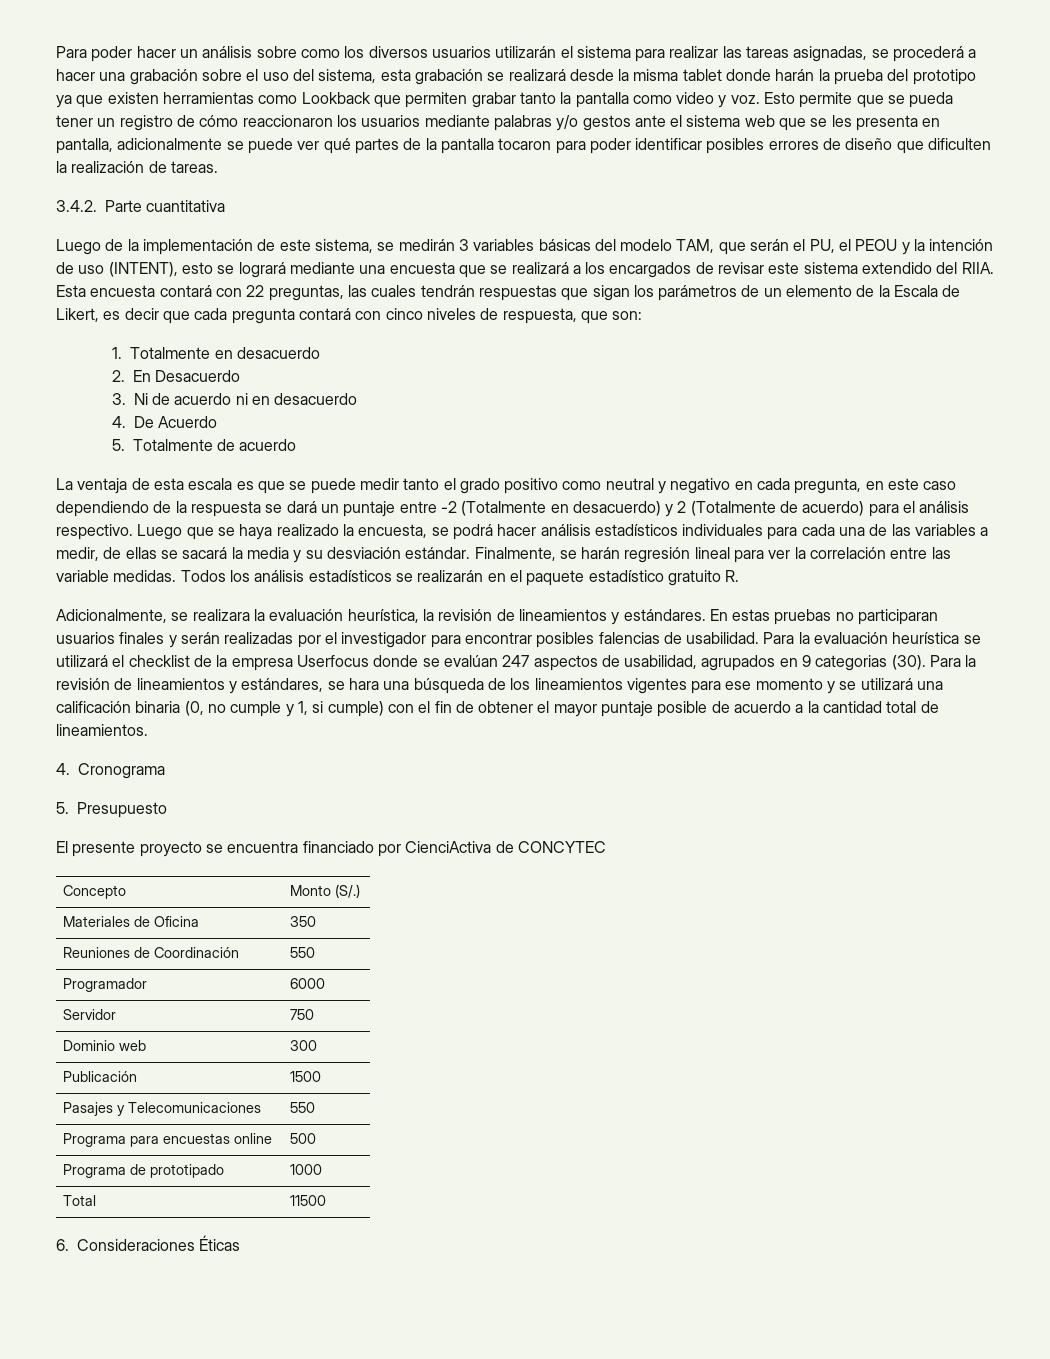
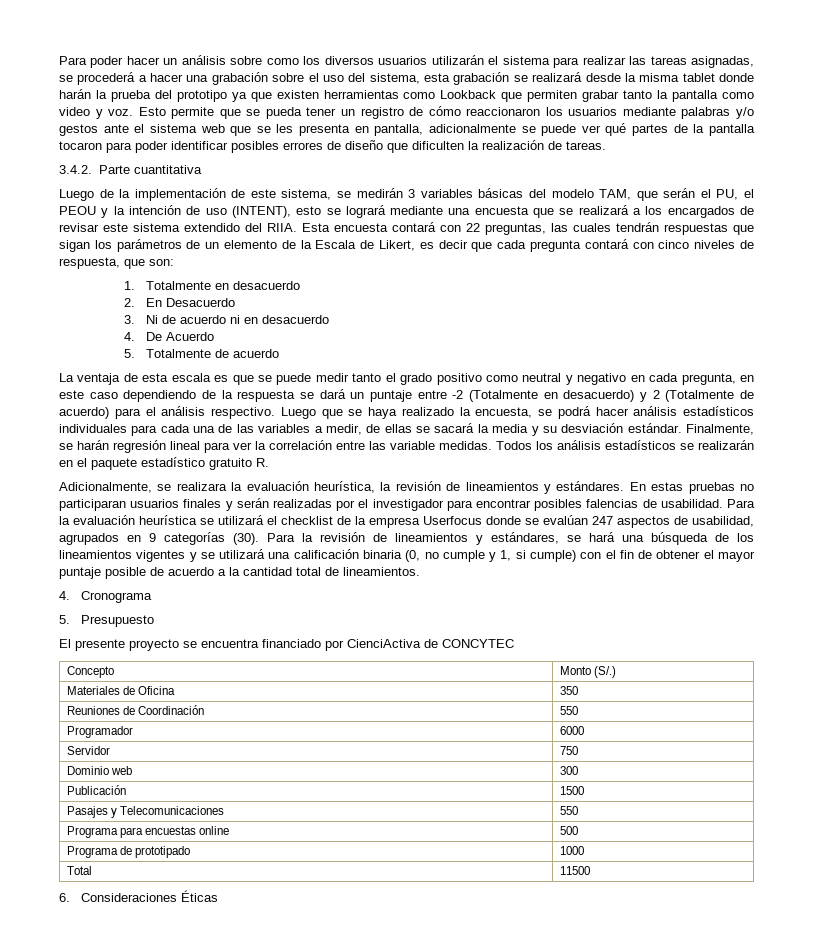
[815,655,888,671] categorias -> [164,532,225,545] categorías
[348,678,379,690] hara -> [589,532,615,542] hará
[691,678,823,694] para ese momento -> (186, 556) none

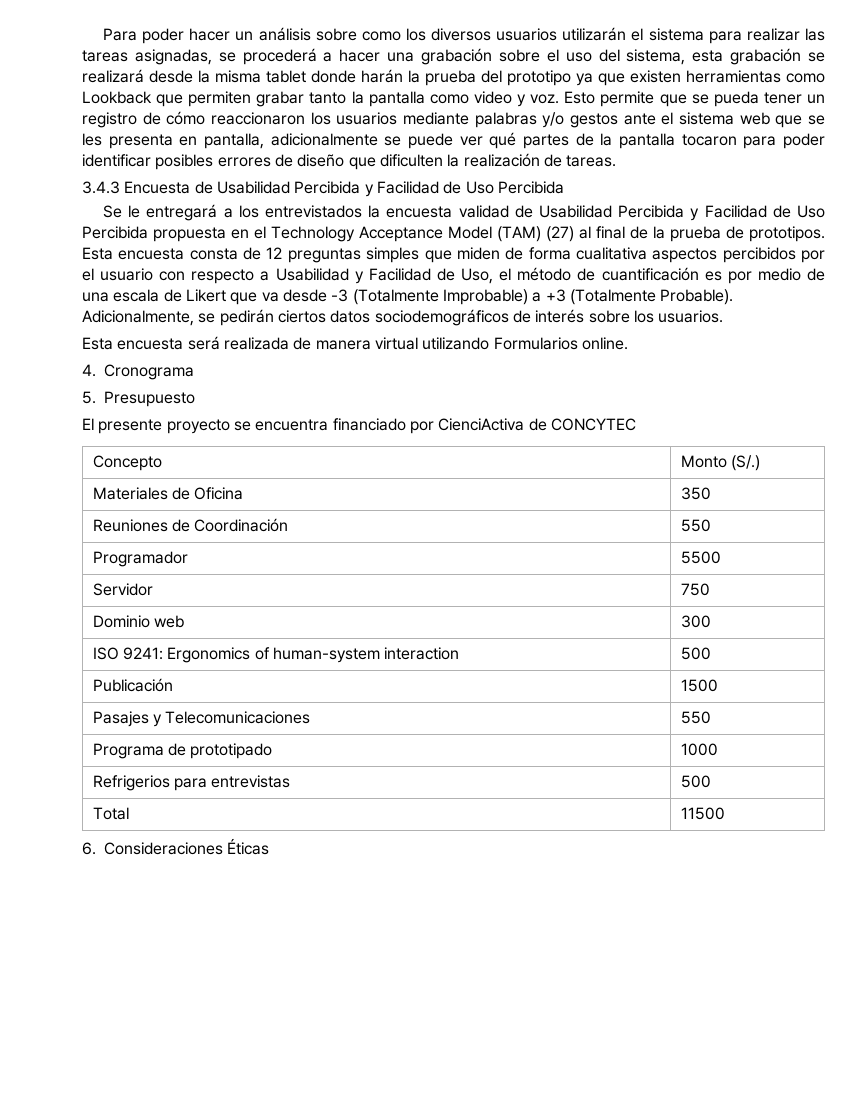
[59,165,202,174] [59,188,754,201] [59,205,754,218] [59,222,754,235] [59,239,754,252] [59,257,174,269] [124,281,301,290] [124,298,236,307] [124,315,330,324] [124,332,215,341] [124,349,280,358] [59,373,755,385] [59,389,754,402] [59,406,754,419] [59,423,754,436] [59,440,754,453] [59,457,269,470] [59,481,754,494] [59,498,756,511] [59,515,754,528] [59,532,754,545] [59,549,756,562] [59,567,420,579] 3.4.2. Parte cuantitativa // Luego de la implementación de este sistema, se medirán 3 variables básicas del modelo TAM, que serán el PU, el PEOU y la intención de uso (INTENT), esto se logrará mediante una encuesta que se realizará a los encargados de revisar este sistema extendido del RIIA. Esta encuesta contará con 22 preguntas, las cuales tendrán respuestas que sigan los parámetros de un elemento de la Escala de Likert, es decir que cada pregunta contará con cinco niveles de respuesta, que son: // 1. Totalmente en desacuerdo // 2. En Desacuerdo // 3. Ni de acuerdo ni en desacuerdo // 4. De Acuerdo // 5. Totalmente de acuerdo // La ventaja de esta escala es que se puede medir tanto el grado positivo como neutral y negativo en cada pregunta, en este caso dependiendo de la respuesta se dará un puntaje entre -2 (Totalmente en desacuerdo) y 2 (Totalmente de acuerdo) para el análisis respectivo. Luego que se haya realizado la encuesta, se podrá hacer análisis estadísticos individuales para cada una de las variables a medir, de ellas se sacará la media y su desviación estándar. Finalmente, se harán regresión lineal para ver la correlación entre las variable medidas. Todos los análisis estadísticos se realizarán en el paquete estadístico gratuito R. // Adicionalmente, se realizara la evaluación heurística, la revisión de lineamientos y estándares. En estas pruebas no participaran usuarios finales y serán realizadas por el investigador para encontrar posibles falencias de usabilidad. Para la evaluación heurística se utilizará el checklist de la empresa Userfocus donde se evalúan 247 aspectos de usabilidad, agrupados en 9 categorías (30). Para la revisión de lineamientos y estándares, se hará una búsqueda de los lineamientos vigentes y se utilizará una calificación binaria (0, no cumple y 1, si cumple) con el fin de obtener el mayor puntaje posible de acuerdo a la cantidad total de lineamientos. -> [82,181,564,197] [103,204,826,221] [82,226,825,242] [82,247,825,263] [82,267,826,284] [82,289,734,305] [82,309,724,326] [82,336,628,350] 3.4.3 Encuesta de Usabilidad Percibida y Facilidad de Uso Percibida // Se le entregará a los entrevistados la encuesta validad de Usabilidad Percibida y Facilidad de Uso Percibida propuesta en el Technology Acceptance Model (TAM) (27) al final de la prueba de prototipos. Esta encuesta consta de 12 preguntas simples que miden de forma cualitativa aspectos percibidos por el usuario con respecto a Usabilidad y Facilidad de Uso, el método de cuantificación es por medio de una escala de Likert que va desde -3 (Totalmente Improbable) a +3 (Totalmente Probable). Adicionalmente, se pedirán ciertos datos sociodemográficos de interés sobre los usuarios. // Esta encuesta será realizada de manera virtual utilizando Formularios online.
[559,726,584,735] 6000 -> [680,551,721,564] 5500
(578, 770) none -> [92,647,460,663] [680,647,711,660] // ISO 9241: Ergonomics of human-system interaction | 500
[66,826,230,838] [559,826,578,835] // Programa para encuestas online | 500 -> (711, 717) none
(584, 850) none -> [92,775,291,791] [680,775,711,788] // Refrigerios para entrevistas | 500

